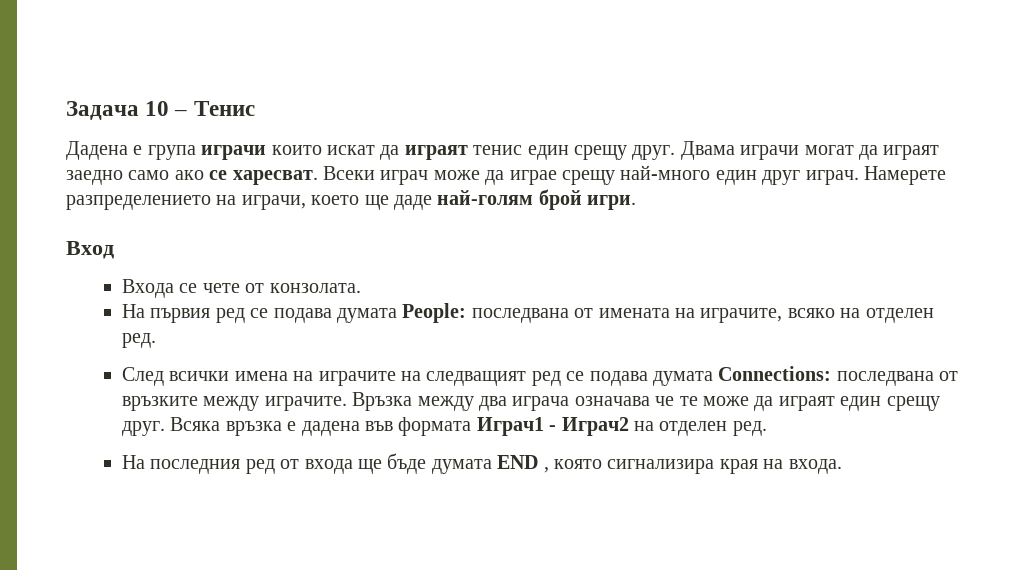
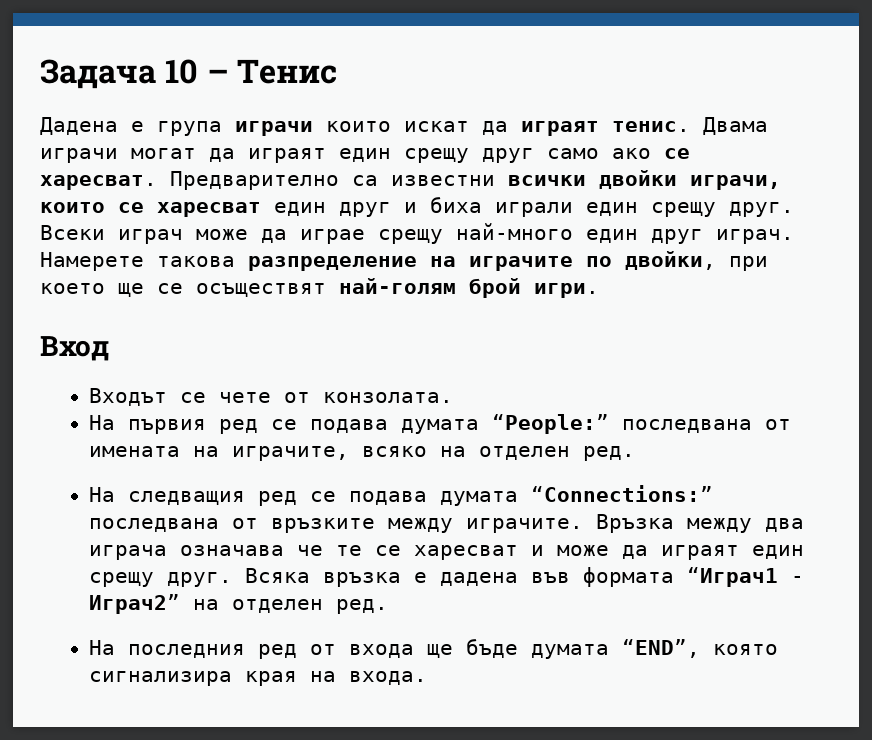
[473,145,676,160] тенис един срещу друг. -> [612,121,690,132] тенис.
[66,170,123,185] заедно -> [339,148,534,163] един срещу друг
(318, 177) none -> [170,170,781,190] [40,197,794,217] Предварително са известни всички двойки играчи, които се харесват един друг и биха играли един срещу друг.
[66,195,432,210] разпределението на играчи, което ще даде -> [157,251,768,271] [40,283,326,297] такова разпределение на играчите по двойки, при което ще се осъществят
[121,279,174,298] Входа -> [89,388,168,406] Входът
[402,303,467,323] People: -> [492,414,610,434] “People:”
[121,366,832,386] След всички имена на играчите на следващият ред се подава думата Connections: -> [89,485,714,506] На следващия ред се подава думата “Connections:”
(698, 401) none -> [375,545,545,560] се харесват и
[476,417,629,436] Играч1 - Играч2 -> [687,567,805,587] [89,594,181,614] “Играч1 - Играч2”
[497,455,549,473] END , -> [622,639,701,658] “END”,

